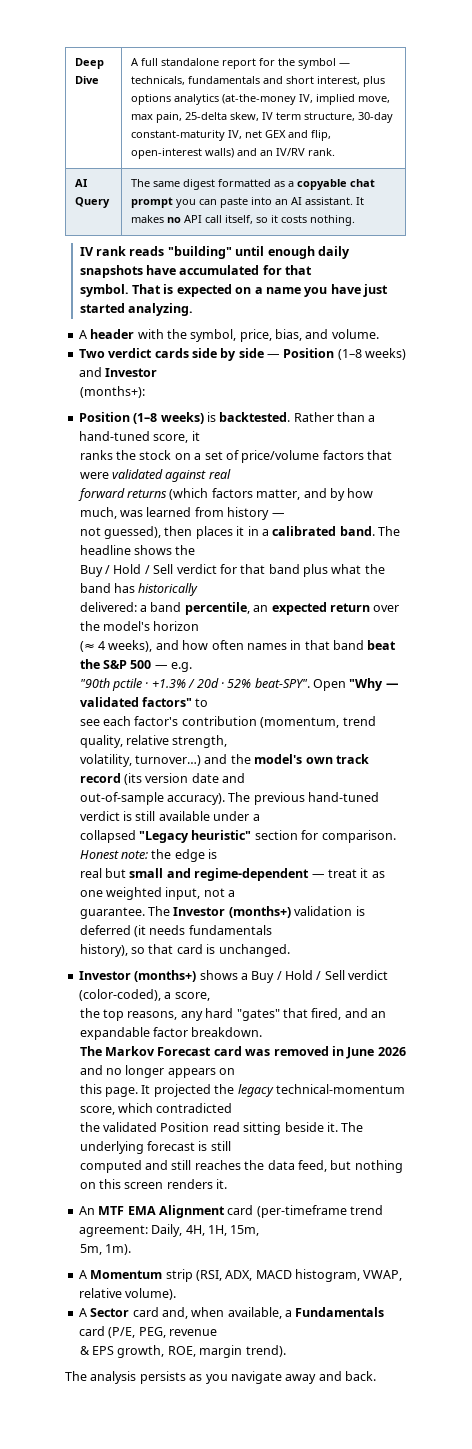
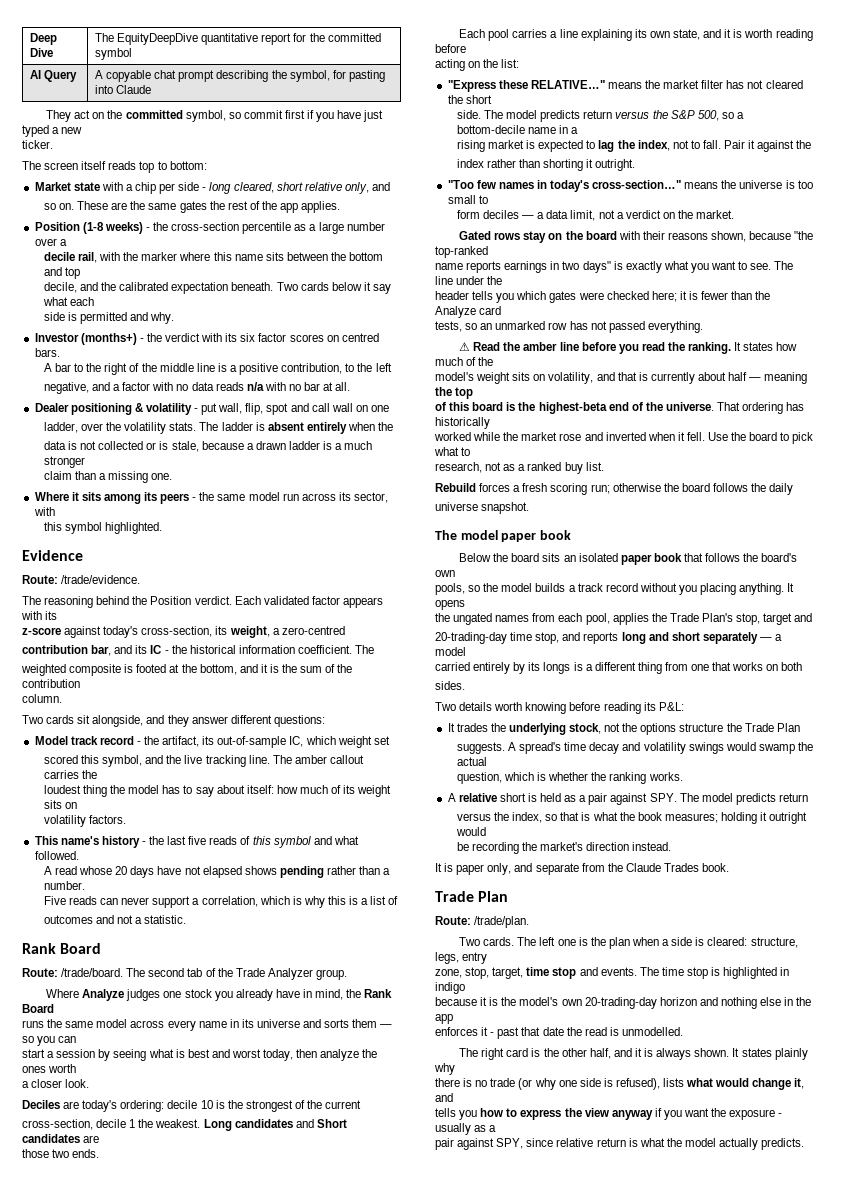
[130,58,219,66] A full standalone -> [94,33,259,45] The EquityDeepDive quantitative
[297,58,350,69] [130,76,385,87] [130,94,390,105] [130,112,393,123] [130,130,331,141] [130,148,335,159] [74,179,87,187] [74,197,110,208] [130,179,375,190] [130,197,364,208] [130,215,355,226] [79,246,350,259] [79,265,313,278] [79,284,389,297] [79,303,194,316] [78,329,379,342] [78,348,407,361] [78,367,158,377] [79,386,145,398] [78,412,376,424] [78,431,200,443] [79,450,393,463] [79,469,231,482] [77,488,374,501] [79,507,285,520] [79,526,401,539] [79,545,196,555] [79,564,385,577] [79,583,199,596] [79,602,400,615] [79,621,200,631] [79,640,397,652] [79,659,193,672] [79,678,399,691] [79,697,209,707] [79,716,376,728] [79,735,228,748] [79,754,369,767] [79,773,246,785] [79,792,380,805] [79,811,260,821] [79,830,396,843] [79,849,218,862] [79,868,385,881] [79,887,236,900] [79,906,365,919] [79,925,272,937] [79,944,290,957] [78,970,389,983] [78,989,210,1001] [79,1008,387,1021] [79,1027,263,1040] [79,1046,406,1059] [79,1065,236,1078] [79,1084,405,1097] [79,1103,233,1115] [79,1122,364,1135] [79,1141,231,1154] [79,1160,403,1173] [79,1179,228,1189] [78,1205,383,1218] [78,1224,260,1237] [79,1244,132,1255] [78,1269,403,1282] [78,1288,177,1300] [78,1307,385,1319] [78,1326,217,1338] [79,1345,286,1358] [65,1371,376,1384] symbol — technicals, fundamentals and short interest, plus options analytics (at-the-money IV, implied move, max pain, 25-delta skew, IV term structure, 30-day constant-maturity IV, net GEX and flip, open-interest walls) and an IV/RV rank. // AI Query | The same digest formatted as a copyable chat prompt you can paste into an AI assistant. It makes no API call itself, so it costs nothing. // IV rank reads "building" until enough daily snapshots have accumulated for that // symbol. That is expected on a name you have just started analyzing. // A header with the symbol, price, bias, and volume. // Two verdict cards side by side — Position (1–8 weeks) and Investor // (months+): // Position (1–8 weeks) is backtested. Rather than a hand-tuned score, it // ranks the stock on a set of price/volume factors that were validated against real // forward returns (which factors matter, and by how much, was learned from history — // not guessed), then places it in a calibrated band. The headline shows the // Buy / Hold / Sell verdict for that band plus what the band has historically // delivered: a band percentile, an expected return over the model's horizon // (≈ 4 weeks), and how often names in that band beat the S&P 500 — e.g. // "90th pctile · +1.3% / 20d · 52% beat-SPY". Open "Why — validated factors" to // see each factor's contribution (momentum, trend quality, relative strength, // volatility, turnover…) and the model's own track record (its version date and // out-of-sample accuracy). The previous hand-tuned verdict is still available under a // collapsed "Legacy heuristic" section for comparison. Honest note: the edge is // real but small and regime-dependent — treat it as one weighted input, not a // guarantee. The Investor (months+) validation is deferred (it needs fundamentals // history), so that card is unchanged. // Investor (months+) shows a Buy / Hold / Sell verdict (color-coded), a score, // the top reasons, any hard "gates" that fired, and an expandable factor breakdown. // The Markov Forecast card was removed in June 2026 and no longer appears on // this page. It projected the legacy technical-momentum score, which contradicted // the validated Position read sitting beside it. The underlying forecast is still // computed and still reaches the data feed, but nothing on this screen renders it. // An MTF EMA Alignment card (per-timeframe trend agreement: Daily, 4H, 1H, 15m, // 5m, 1m). // A Momentum strip (RSI, ADX, MACD histogram, VWAP, relative volume). // A Sector card and, when available, a Fundamentals card (P/E, PEG, revenue // & EPS growth, ROE, margin trend). // The analysis persists as you navigate away and back. -> [327,33,381,42] [94,48,132,60] [29,70,78,82] [94,70,385,82] [94,85,152,94] [46,110,384,122] [22,125,83,137] [22,140,53,149] [22,161,207,173] [34,182,391,194] [43,201,341,213] [34,222,385,234] [34,238,67,246] [43,252,384,263] [43,267,81,279] [43,282,391,294] [42,297,95,306] [43,312,175,324] [34,333,379,345] [34,348,60,357] [43,363,392,375] [43,382,351,394] [34,403,390,415] [43,422,394,434] [43,441,373,452] [43,456,85,468] [43,471,173,483] [34,492,389,504] [33,507,55,516] [43,522,163,534] [22,550,83,561] [22,575,141,584] [22,596,383,608] [21,611,58,620] [22,626,345,638] [22,645,375,656] [21,664,353,676] [22,679,80,688] [22,694,62,703] [22,715,325,727] [34,736,390,748] [43,755,364,767] [43,770,98,779] [43,785,392,797] [43,800,78,809] [43,815,127,827] [34,836,359,848] [34,851,79,860] [43,866,391,878] [43,881,85,890] [43,896,399,908] [43,915,187,924] [22,943,102,954] [22,968,347,980] [46,989,393,1001] [22,1004,54,1013] [22,1019,393,1031] [22,1036,77,1046] [22,1049,378,1061] [22,1064,77,1073] [22,1079,90,1088] [22,1100,362,1112] [22,1119,347,1131] [22,1134,100,1143] [22,1149,100,1158] [459,29,813,41] [435,44,466,53] [435,59,520,71] [447,80,803,92] [447,95,492,104] [456,110,744,122] [456,125,579,134] [456,140,812,152] [456,159,636,171] [447,180,813,192] [447,195,488,204] [456,210,735,221] [459,231,814,243] [435,246,488,258] [435,261,794,273] [435,276,503,285] [435,291,771,303] [435,306,502,318] [435,321,703,333] [459,342,798,354] [435,357,494,366] [435,372,808,384] [435,387,474,399] [435,402,805,414] [435,417,490,429] [434,432,814,444] [434,447,471,456] [435,462,604,474] [435,483,794,495] [435,502,530,514] [435,530,571,542] [459,553,798,565] [435,570,455,577] [435,583,795,595] [435,600,465,610] [435,613,813,625] [435,632,783,644] [435,647,466,656] [435,662,803,674] [435,681,465,690] [435,702,684,714] [447,723,800,735] [456,742,813,754] [456,757,487,766] [456,772,683,784] [447,793,809,805] [456,812,808,824] [455,827,486,836] [456,842,672,854] [435,863,730,875] [435,891,509,902] [435,916,530,928] [459,937,798,949] [435,952,488,964] [435,967,790,979] [435,982,465,994] [435,997,812,1009] [435,1014,453,1024] [435,1027,683,1039] [459,1048,808,1060] [434,1063,455,1075] [435,1078,805,1090] [435,1093,453,1102] [435,1108,783,1120] [435,1123,497,1135] [435,1138,805,1150] committed symbol // AI Query | A copyable chat prompt describing the symbol, for pasting into Claude // They act on the committed symbol, so commit first if you have just typed a new // ticker. // The screen itself reads top to bottom: // Market state with a chip per side - long cleared, short relative only, and // so on. These are the same gates the rest of the app applies. // Position (1-8 weeks) - the cross-section percentile as a large number over a // decile rail, with the marker where this name sits between the bottom and top // decile, and the calibrated expectation beneath. Two cards below it say what each // side is permitted and why. // Investor (months+) - the verdict with its six factor scores on centred bars. // A bar to the right of the middle line is a positive contribution, to the left // negative, and a factor with no data reads n/a with no bar at all. // Dealer positioning & volatility - put wall, flip, spot and call wall on one // ladder, over the volatility stats. The ladder is absent entirely when the // data is not collected or is stale, because a drawn ladder is a much stronger // claim than a missing one. // Where it sits among its peers - the same model run across its sector, with // this symbol highlighted. // Evidence // Route: /trade/evidence. // The reasoning behind the Position verdict. Each validated factor appears with its // z-score against today's cross-section, its weight, a zero-centred // contribution bar, and its IC - the historical information coefficient. The // weighted composite is footed at the bottom, and it is the sum of the contribution // column. // Two cards sit alongside, and they answer different questions: // Model track record - the artifact, its out-of-sample IC, which weight set // scored this symbol, and the live tracking line. The amber callout carries the // loudest thing the model has to say about itself: how much of its weight sits on // volatility factors. // This name's history - the last five reads of this symbol and what followed. // A read whose 20 days have not elapsed shows pending rather than a number. // Five reads can never support a correlation, which is why this is a list of // outcomes and not a statistic. // Rank Board // Route: /trade/board. The second tab of the Trade Analyzer group. // Where Analyze judges one stock you already have in mind, the Rank Board // runs the same model across every name in its universe and sorts them — so you can // start a session by seeing what is best and worst today, then analyze the ones worth // a closer look. // Deciles are today's ordering: decile 10 is the strongest of the current // cross-section, decile 1 the weakest. Long candidates and Short candidates are // those two ends. // Each pool carries a line explaining its own state, and it is worth reading before // acting on the list: // "Express these RELATIVE…" means the market filter has not cleared the short // side. The model predicts return versus the S&P 500, so a bottom-decile name in a // rising market is expected to lag the index, not to fall. Pair it against the // index rather than shorting it outright. // "Too few names in today's cross-section…" means the universe is too small to // form deciles — a data limit, not a verdict on the market. // Gated rows stay on the board with their reasons shown, because "the top-ranked // name reports earnings in two days" is exactly what you want to see. The line under the // header tells you which gates were checked here; it is fewer than the Analyze card // tests, so an unmarked row has not passed everything. // ⚠ Read the amber line before you read the ranking. It states how much of the // model's weight sits on volatility, and that is currently about half — meaning the top // of this board is the highest-beta end of the universe. That ordering has historically // worked while the market rose and inverted when it fell. Use the board to pick what to // research, not as a ranked buy list. // Rebuild forces a fresh scoring run; otherwise the board follows the daily // universe snapshot. // The model paper book // Below the board sits an isolated paper book that follows the board's own // pools, so the model builds a track record without you placing anything. It opens // the ungated names from each pool, applies the Trade Plan's stop, target and // 20-trading-day time stop, and reports long and short separately — a model // carried entirely by its longs is a different thing from one that works on both // sides. // Two details worth knowing before reading its P&L: // It trades the underlying stock, not the options structure the Trade Plan // suggests. A spread's time decay and volatility swings would swamp the actual // question, which is whether the ranking works. // A relative short is held as a pair against SPY. The model predicts return // versus the index, so that is what the book measures; holding it outright would // be recording the market's direction instead. // It is paper only, and separate from the Claude Trades book. // Trade Plan // Route: /trade/plan. // Two cards. The left one is the plan when a side is cleared: structure, legs, entry // zone, stop, target, time stop and events. The time stop is highlighted in indigo // because it is the model's own 20-trading-day horizon and nothing else in the app // enforces it - past that date the read is unmodelled. // The right card is the other half, and it is always shown. It states plainly why // there is no trade (or why one side is refused), lists what would change it, and // tells you how to express the view anyway if you want the exposure - usually as a // pair against SPY, since relative return is what the model actually predicts.

